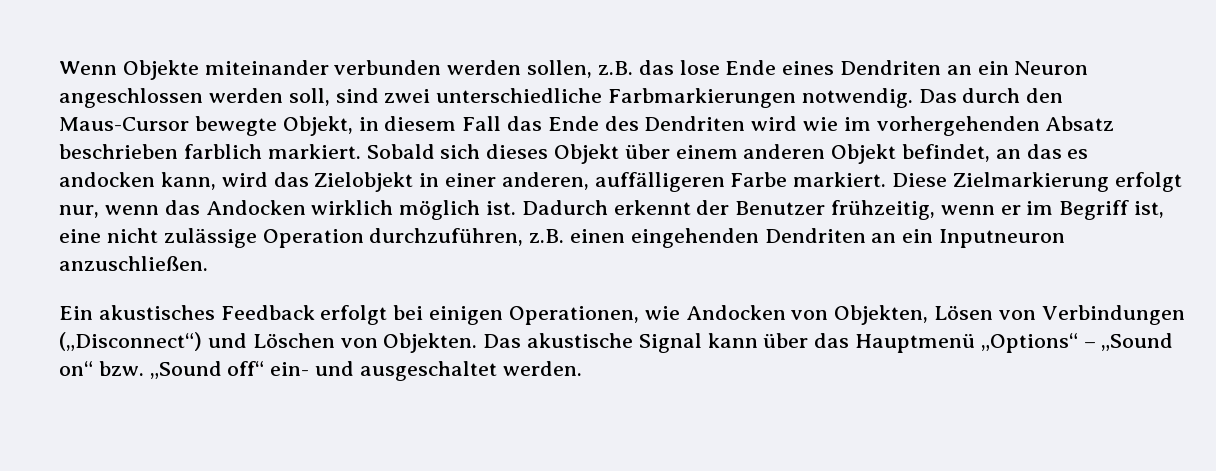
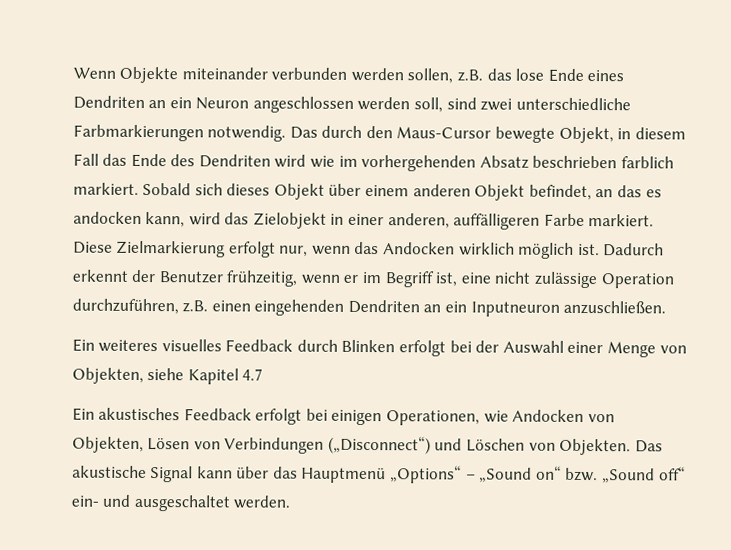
(209, 263) none -> [71,338,687,358] [71,367,264,385] // Ein weiteres visuelles Feedback durch Blinken erfolgt bei der Auswahl einer Menge von Objekten, siehe Kapitel 4.7

